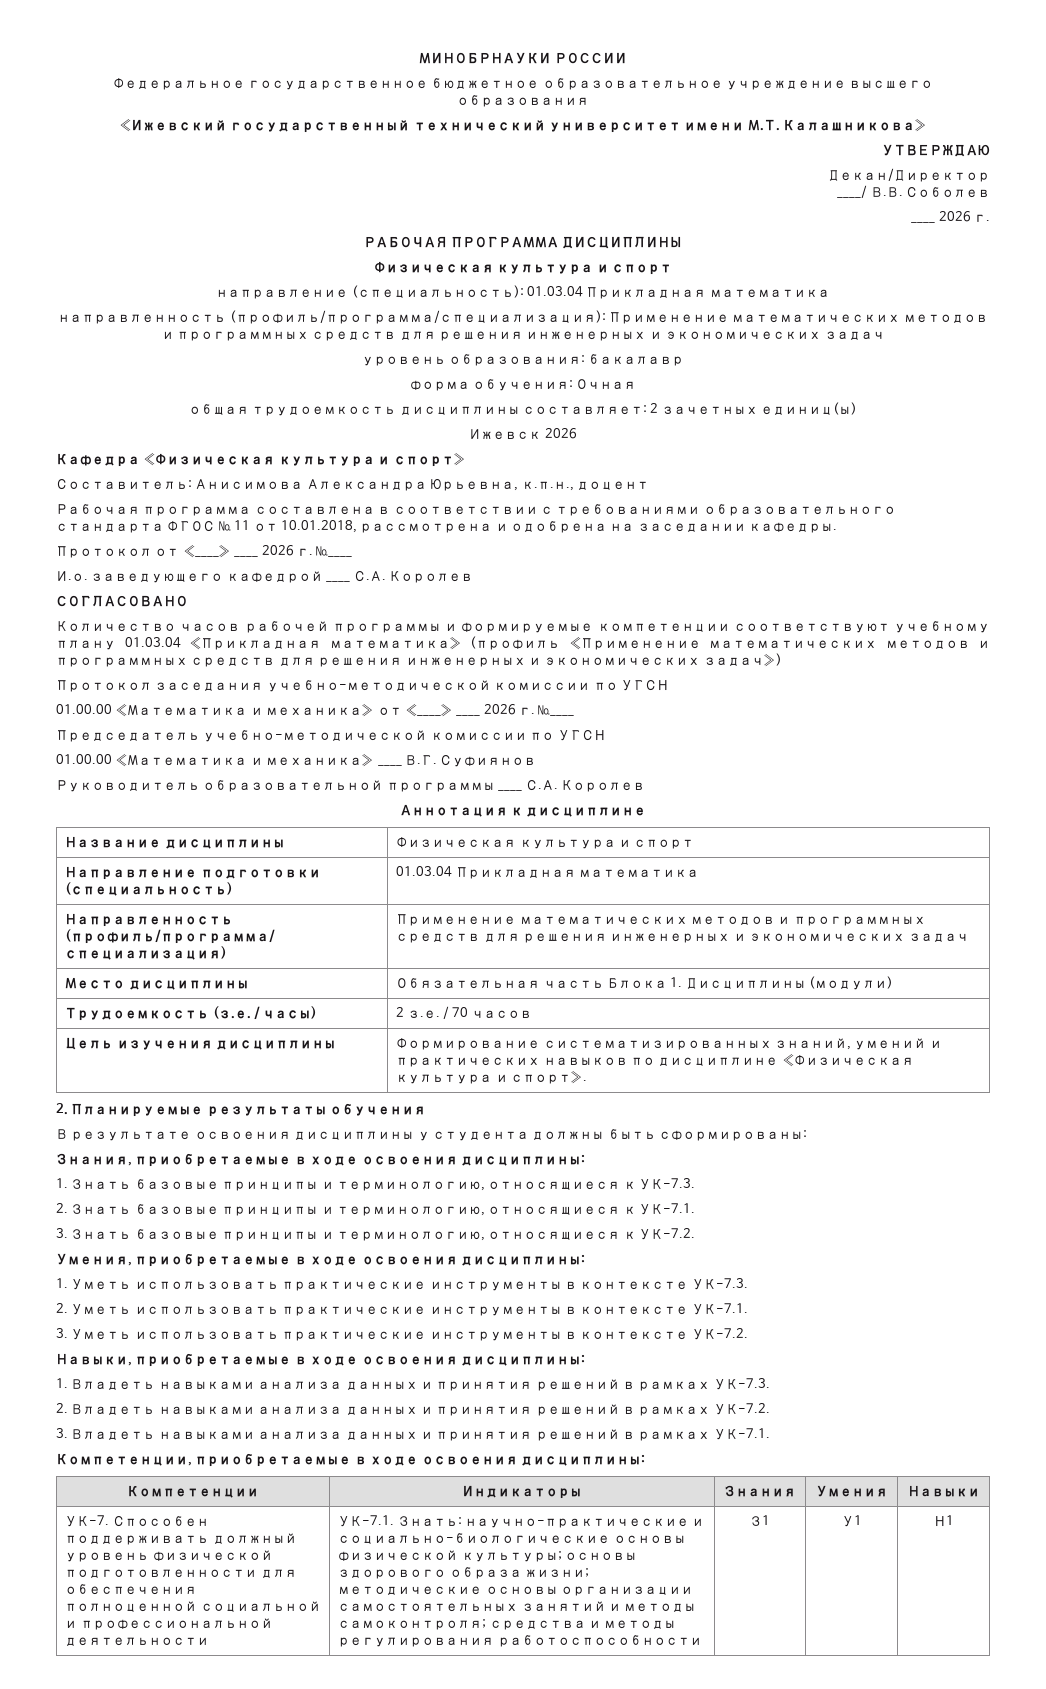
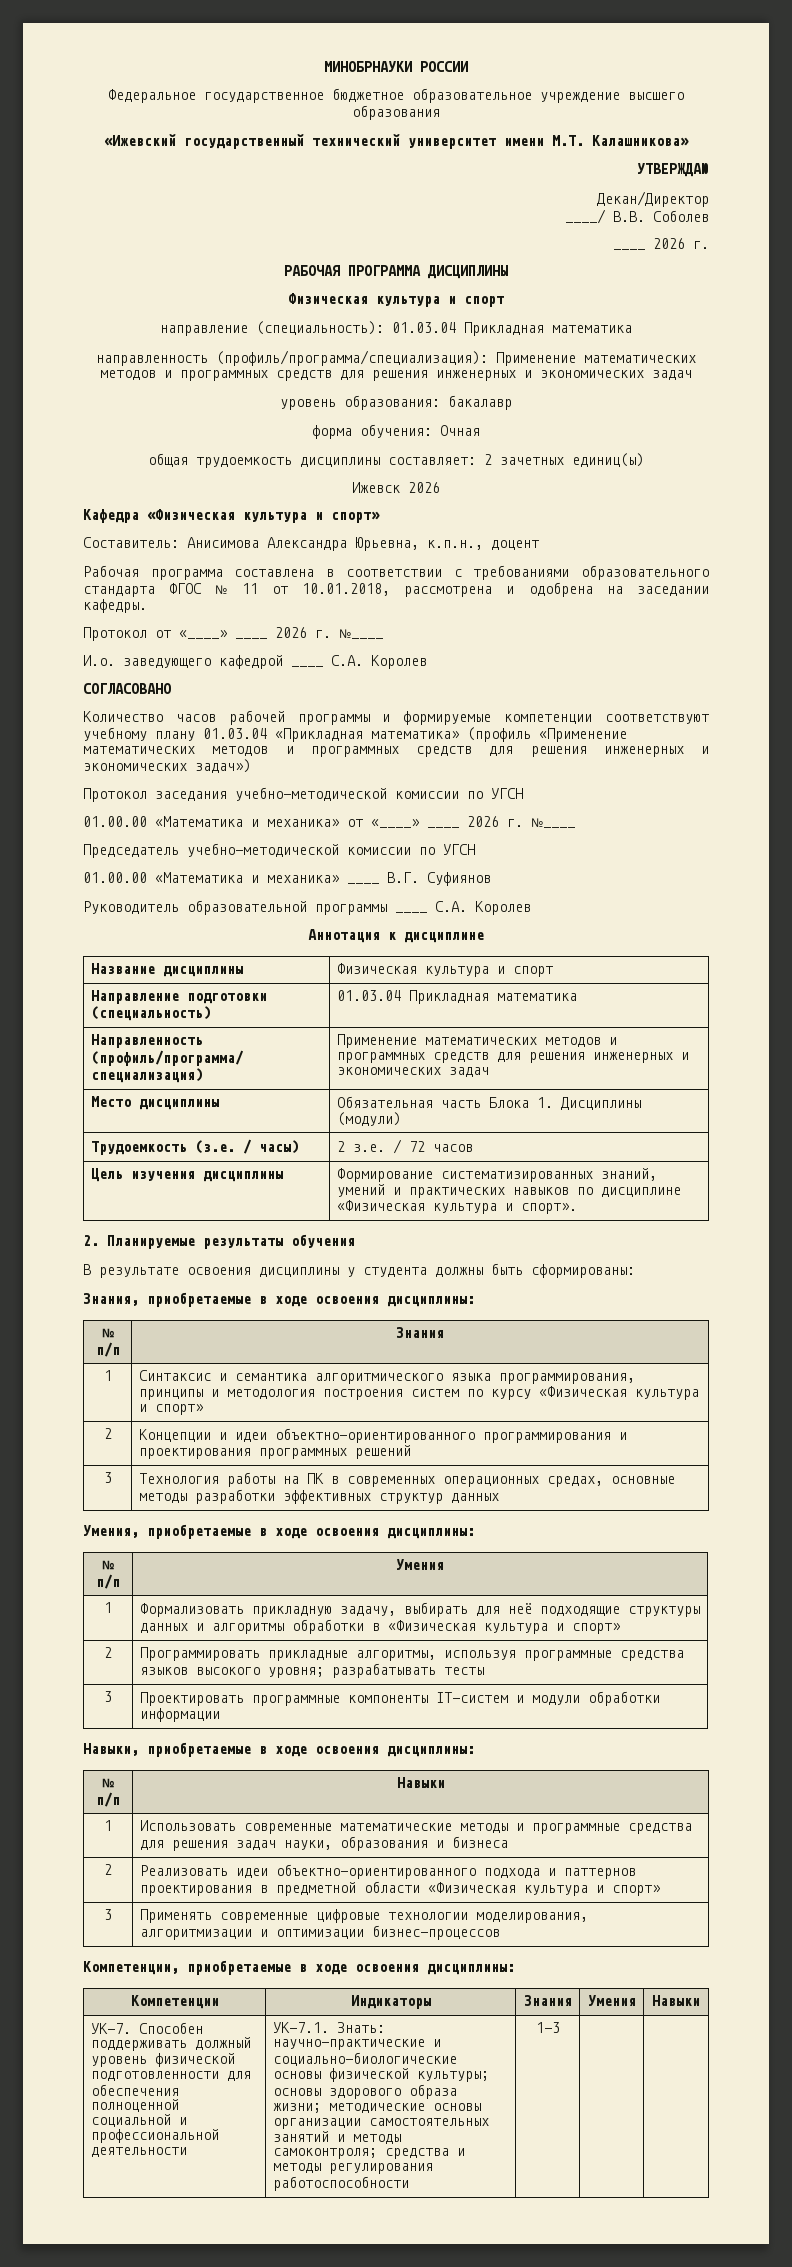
[452,1007,469,1017] 70 -> [408,1141,425,1152] 72
[56,1178,695,1191] [56,1203,695,1216] [56,1228,695,1241] // 1. Знать базовые принципы и терминологию, относящиеся к УК-7.3. // 2. Знать базовые принципы и терминологию, относящиеся к УК-7.1. // 3. Знать базовые принципы и терминологию, относящиеся к УК-7.2. -> [101,1328,114,1338] [95,1342,120,1357] [396,1327,444,1338] [103,1370,112,1381] [138,1370,635,1384] [138,1386,699,1400] [138,1404,203,1415] [103,1428,112,1439] [138,1428,627,1443] [138,1445,411,1459] [103,1472,112,1483] [138,1472,675,1487] [138,1489,499,1504] // № п/п | Знания // 1 | Синтаксис и семантика алгоритмического языка программирования, принципы и методология построения систем по курсу «Физическая культура и спорт» // 2 | Концепции и идеи объектно-ориентированного программирования и проектирования программных решений // 3 | Технология работы на ПК в современных операционных средах, основные методы разработки эффективных структур данных
[56,1278,748,1291] [56,1303,748,1316] [56,1328,748,1341] // 1. Уметь использовать практические инструменты в контексте УК-7.3. // 2. Уметь использовать практические инструменты в контексте УК-7.1. // 3. Уметь использовать практические инструменты в контексте УК-7.2. -> [102,1560,114,1570] [96,1574,120,1589] [396,1559,444,1570] [104,1602,112,1613] [139,1602,700,1617] [139,1619,620,1634] [104,1647,112,1658] [139,1647,684,1661] [139,1663,484,1678] [104,1691,112,1702] [139,1691,660,1706] [139,1708,220,1722] // № п/п | Умения // 1 | Формализовать прикладную задачу, выбирать для неё подходящие структуры данных и алгоритмы обработки в «Физическая культура и спорт» // 2 | Программировать прикладные алгоритмы, используя программные средства языков высокого уровня; разрабатывать тесты // 3 | Проектировать программные компоненты IT-систем и модули обработки информации
[56,1378,770,1391] [56,1403,770,1416] [56,1428,770,1441] // 1. Владеть навыками анализа данных и принятия решений в рамках УК-7.3. // 2. Владеть навыками анализа данных и принятия решений в рамках УК-7.2. // 3. Владеть навыками анализа данных и принятия решений в рамках УК-7.1. -> [102,1778,114,1788] [96,1792,120,1807] [396,1777,445,1788] [104,1820,112,1831] [139,1820,692,1834] [139,1836,508,1851] [104,1864,112,1875] [139,1864,636,1879] [139,1881,660,1896] [104,1909,112,1920] [139,1909,588,1923] [139,1925,500,1940] // № п/п | Навыки // 1 | Использовать современные математические методы и программные средства для решения задач науки, образования и бизнеса // 2 | Реализовать идеи объектно-ориентированного подхода и паттернов проектирования в предметной области «Физическая культура и спорт» // 3 | Применять современные цифровые технологии моделирования, алгоритмизации и оптимизации бизнес-процессов
[750,1515,770,1526] [841,1515,862,1527] [933,1515,954,1527] З1 | У1 | Н1 -> [535,2022,560,2033] 1-3 | |

